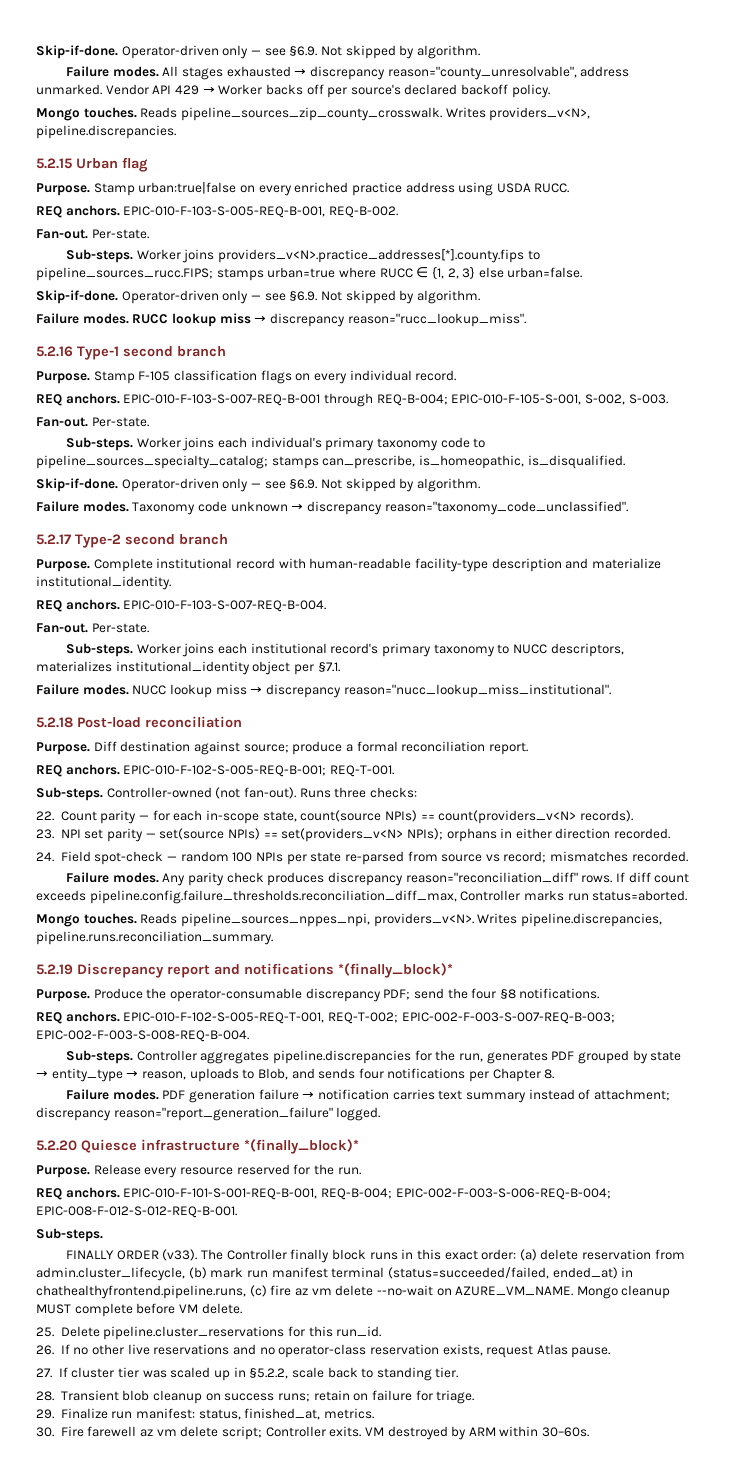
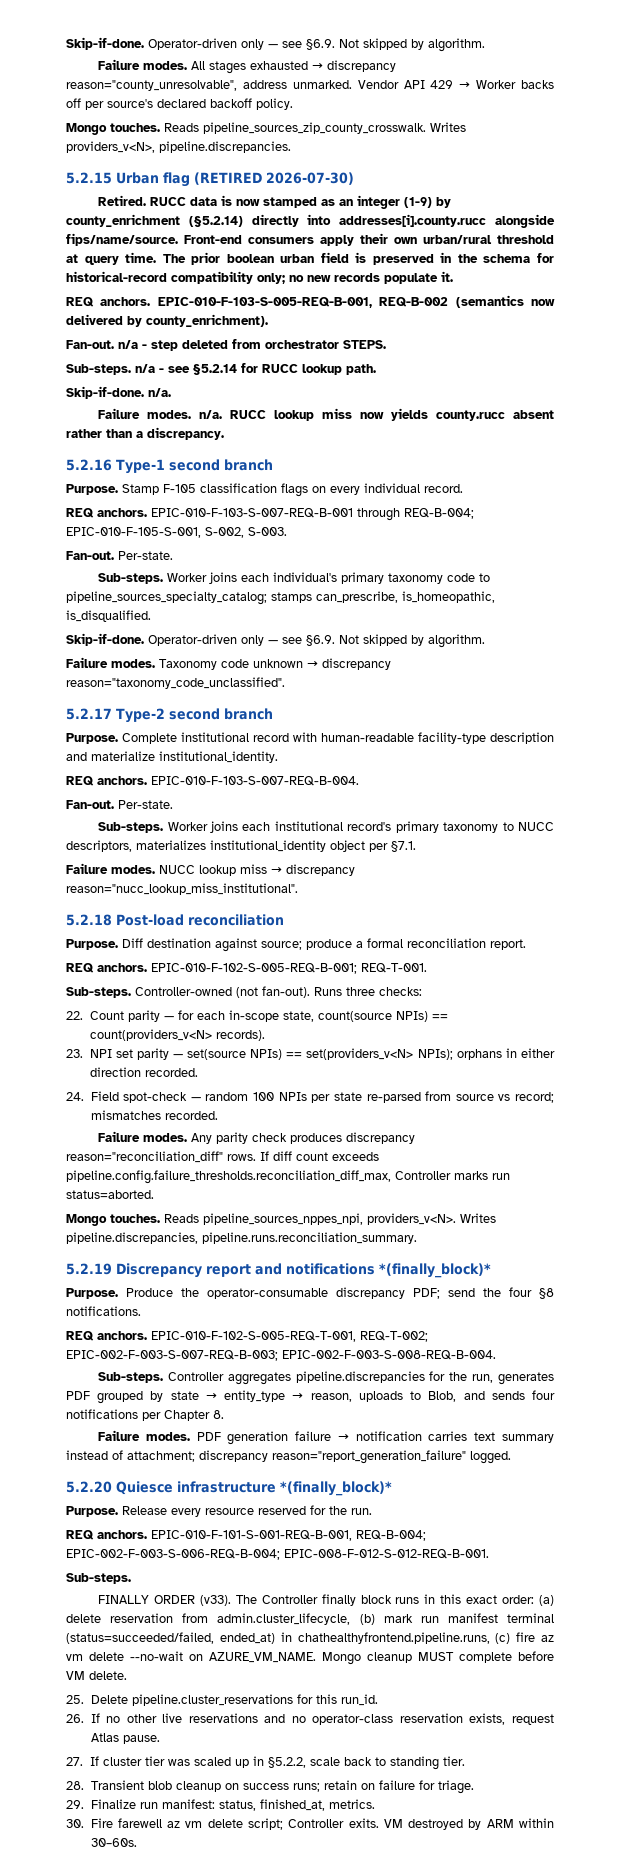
[36,181,570,196] [36,205,398,218] [36,229,149,239] [66,249,540,263] [36,266,583,281] [36,290,480,304] [36,313,129,324] // Purpose. Stamp urban:true|false on every enriched practice address using USDA RUCC. // REQ anchors. EPIC-010-F-103-S-005-REQ-B-001, REQ-B-002. // Fan-out. Per-state. // Sub-steps. Worker joins providers_v<N>.practice_addresses[*].county.fips to pipeline_sources_rucc.FIPS; stamps urban=true where RUCC ∈ {1, 2, 3} else urban=false. // Skip-if-done. Operator-driven only — see §6.9. Not skipped by algorithm. // Failure modes. -> [194,172,354,185] [98,195,452,209] [66,214,555,228] [66,233,554,246] [66,252,554,265] [66,271,453,284] [66,295,555,308] [66,314,268,327] [66,339,386,351] [66,363,376,375] [66,386,171,399] [98,408,223,419] (RETIRED 2026-07-30) // Retired. RUCC data is now stamped as an integer (1-9) by county_enrichment (§5.2.14) directly into addresses[i].county.rucc alongside fips/name/source. Front-end consumers apply their own urban/rural threshold at query time. The prior boolean urban field is preserved in the schema for historical-record compatibility only; no new records populate it. // REQ anchors. EPIC-010-F-103-S-005-REQ-B-001, REQ-B-002 (semantics now delivered by county_enrichment). // Fan-out. n/a - step deleted from orchestrator STEPS. // Sub-steps. n/a - see §5.2.14 for RUCC lookup path. // Skip-if-done. n/a. // Failure modes. n/a.
[254,313,526,327] → discrepancy reason="rucc_lookup_miss". -> [360,408,554,421] [66,427,224,440] now yields county.rucc absent rather than a discrepancy.

